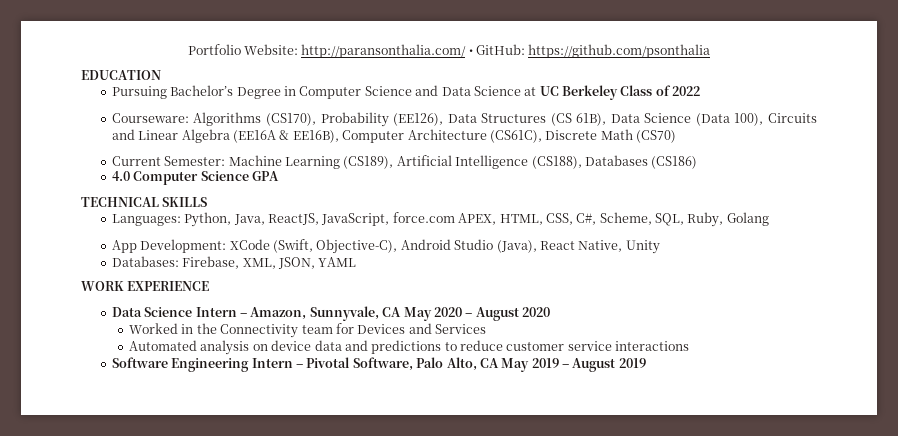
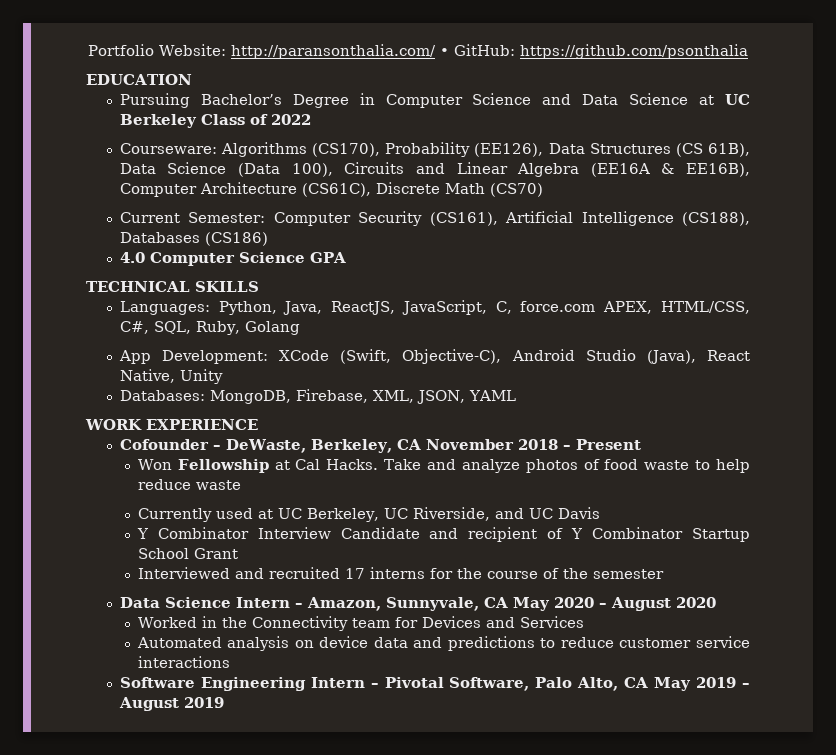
[228,155,394,169] Machine Learning (CS189), -> [273,211,498,226] Computer Security (CS161),
(390, 219) none -> [495,301,512,314] C,
[499,212,652,225] HTML, CSS, C#, Scheme, -> [660,301,750,314] [119,321,149,334] HTML/CSS, C#,
(179, 261) none -> [209,390,291,404] MongoDB,
(210, 286) none -> [119,439,641,453] [137,459,750,473] [137,479,241,490] [137,507,600,522] [136,527,750,542] [137,548,238,559] [137,567,664,579] // Cofounder – DeWaste, Berkeley, CA November 2018 – Present // Won Fellowship at Cal Hacks. Take and analyze photos of food waste to help reduce waste // Currently used at UC Berkeley, UC Riverside, and UC Davis // Y Combinator Interview Candidate and recipient of Y Combinator Startup School Grant // Interviewed and recruited 17 interns for the course of the semester

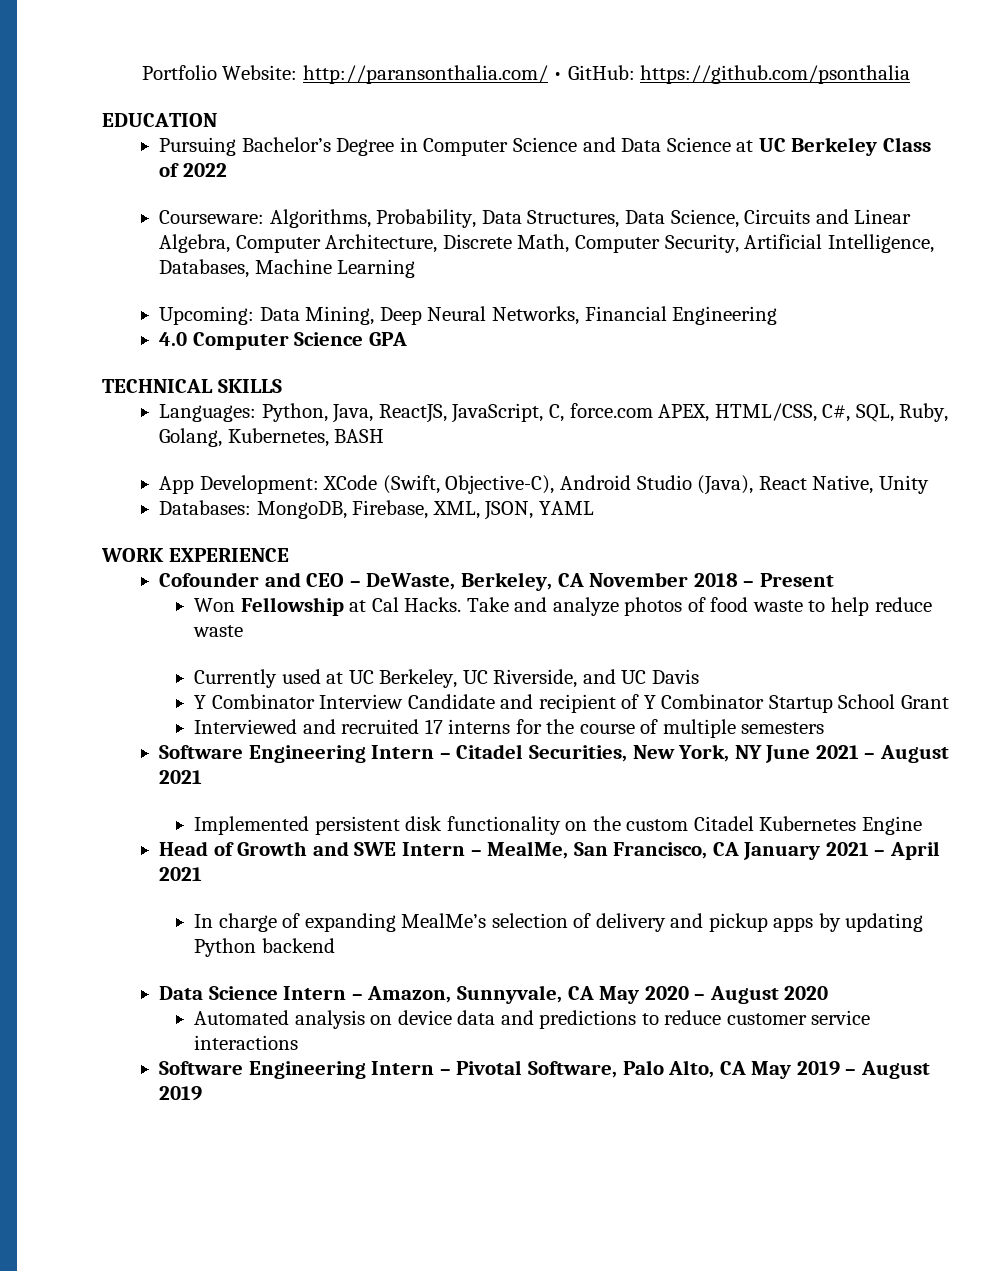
[221,142,750,157] [119,162,750,177] [119,182,543,197] [119,211,750,226] [119,232,268,246] Algorithms (CS170), Probability (EE126), Data Structures (CS 61B), Data Science (Data 100), Circuits and Linear Algebra (EE16A & EE16B), Computer Architecture (CS61C), Discrete Math (CS70) // Current Semester: Computer Security (CS161), Artificial Intelligence (CS188), Databases (CS186) -> [269,209,912,228] [159,234,934,253] [159,259,416,278] [159,306,778,325] Algorithms, Probability, Data Structures, Data Science, Circuits and Linear Algebra, Computer Architecture, Discrete Math, Computer Security, Artificial Intelligence, Databases, Machine Learning // Upcoming: Data Mining, Deep Neural Networks, Financial Engineering
[244,321,300,335] Golang -> [159,428,385,447] Golang, Kubernetes, BASH
(209, 444) none -> [264,572,345,587] and CEO
[562,568,664,579] the semester -> [662,719,825,738] [159,744,949,763] [159,770,203,784] [194,816,922,835] [159,841,940,860] [159,867,203,881] [194,913,924,932] [194,938,335,957] multiple semesters // Software Engineering Intern – Citadel Securities, New York, NY June 2021 – August 2021 // Implemented persistent disk functionality on the custom Citadel Kubernetes Engine // Head of Growth and SWE Intern – MealMe, San Francisco, CA January 2021 – April 2021 // In charge of expanding MealMe’s selection of delivery and pickup apps by updating Python backend
[137,616,584,631] // Worked in the Connectivity team for Devices and Services -> (829, 993) none

